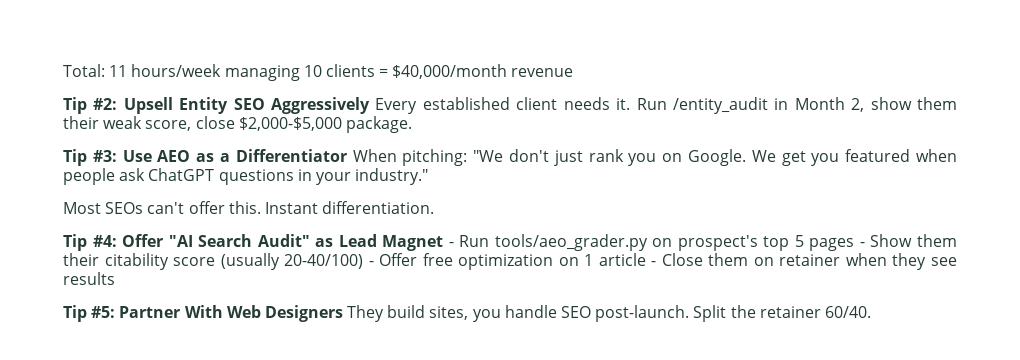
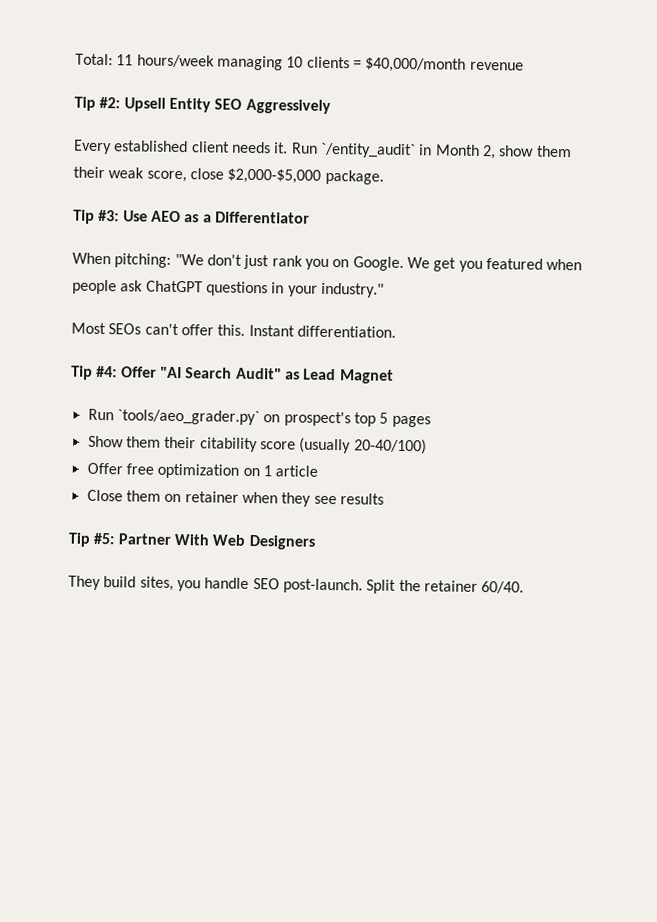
(371, 105) none -> (331, 106) //
[672,97,768,114] /entity_audit -> [319,142,416,159] `/entity_audit`
(347, 155) none -> (310, 217) //
[448,234,648,251] - Run tools/aeo_grader.py -> [87,408,260,426] // Run `tools/aeo_grader.py`
[859,242,865,247] - -> (431, 421) //
[368,261,374,266] - -> (427, 446) //
[651,261,657,266] - -> (319, 471) //
(343, 313) none -> (316, 542) //

